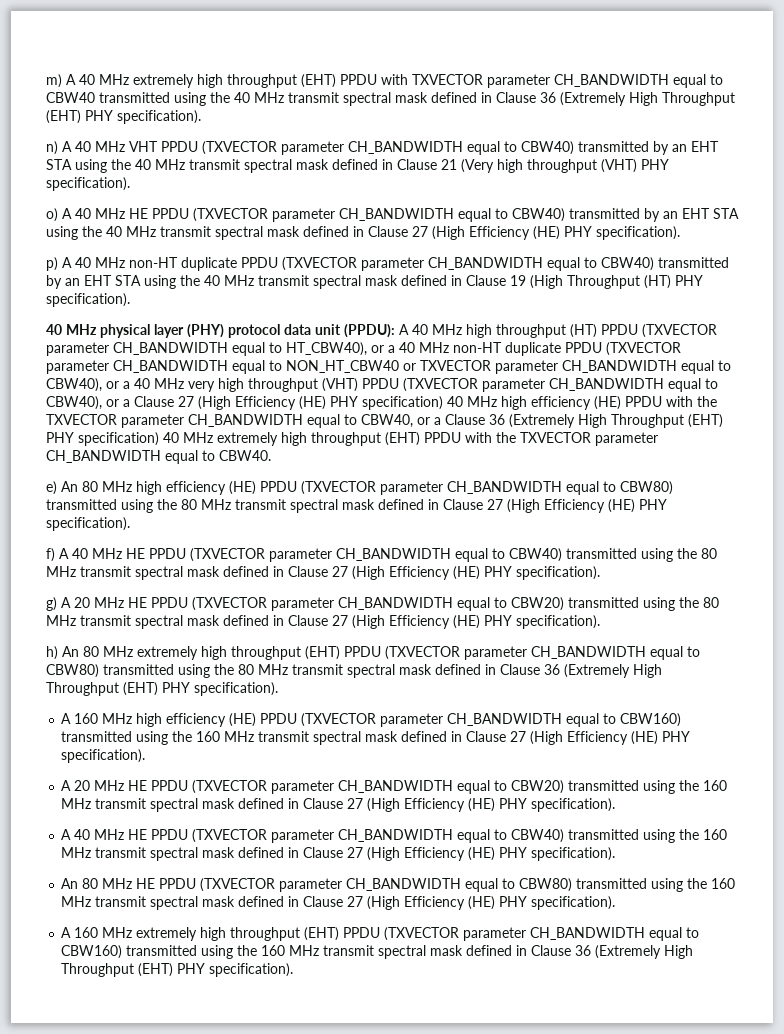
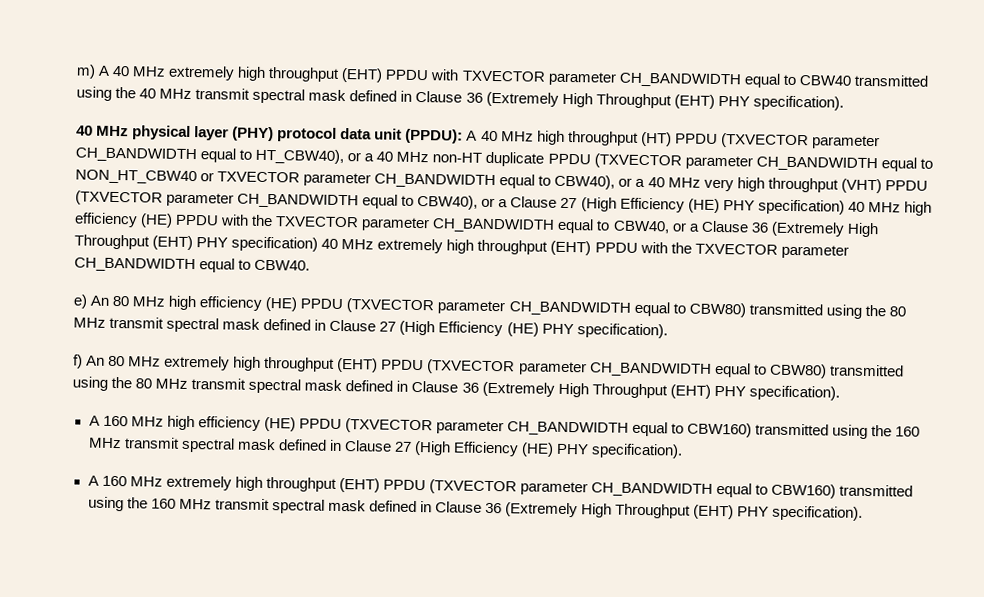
[46,141,719,155] [46,159,669,173] [46,177,130,191] [46,208,739,222] [46,226,680,240] [46,257,729,271] [46,275,703,289] [46,293,130,307] // n) A 40 MHz VHT PPDU (TXVECTOR parameter CH_BANDWIDTH equal to CBW40) transmitted by an EHT STA using the 40 MHz transmit spectral mask defined in Clause 21 (Very high throughput (VHT) PHY specification). // o) A 40 MHz HE PPDU (TXVECTOR parameter CH_BANDWIDTH equal to CBW40) transmitted by an EHT STA using the 40 MHz transmit spectral mask defined in Clause 27 (High Efficiency (HE) PHY specification). // p) A 40 MHz non-HT duplicate PPDU (TXVECTOR parameter CH_BANDWIDTH equal to CBW40) transmitted by an EHT STA using the 40 MHz transmit spectral mask defined in Clause 19 (High Throughput (HT) PHY specification). -> (844, 103) none
[59,548,717,562] [46,566,600,580] [46,597,719,611] [46,615,600,629] [46,646,58,660] A 40 MHz HE PPDU (TXVECTOR parameter CH_BANDWIDTH equal to CBW40) transmitted using the 80 MHz transmit spectral mask defined in Clause 27 (High Efficiency (HE) PHY specification). // g) A 20 MHz HE PPDU (TXVECTOR parameter CH_BANDWIDTH equal to CBW20) transmitted using the 80 MHz transmit spectral mask defined in Clause 27 (High Efficiency (HE) PHY specification). // h) -> (83, 361) none
[61,780,728,794] [61,798,616,812] [61,829,728,843] [61,847,616,861] [61,878,736,892] [61,896,616,910] // A 20 MHz HE PPDU (TXVECTOR parameter CH_BANDWIDTH equal to CBW20) transmitted using the 160 MHz transmit spectral mask defined in Clause 27 (High Efficiency (HE) PHY specification). // A 40 MHz HE PPDU (TXVECTOR parameter CH_BANDWIDTH equal to CBW40) transmitted using the 160 MHz transmit spectral mask defined in Clause 27 (High Efficiency (HE) PHY specification). // An 80 MHz HE PPDU (TXVECTOR parameter CH_BANDWIDTH equal to CBW80) transmitted using the 160 MHz transmit spectral mask defined in Clause 27 (High Efficiency (HE) PHY specification). -> (684, 451) none

